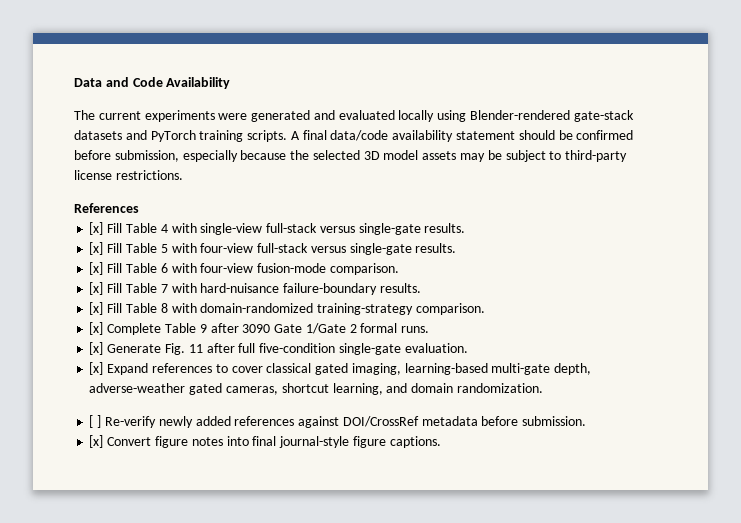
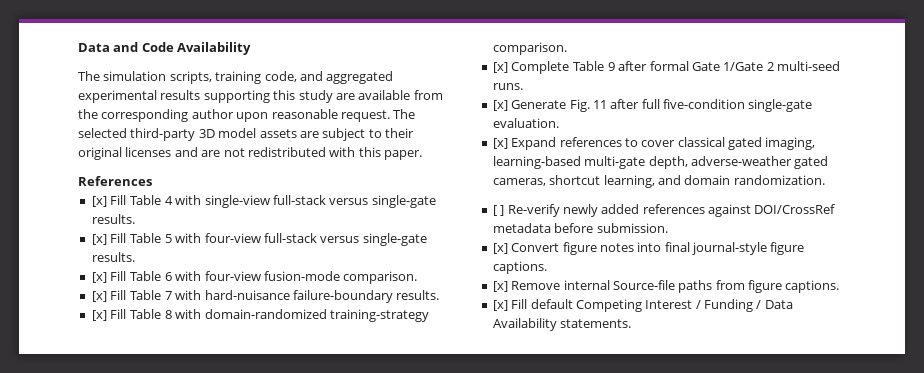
[98,110,634,122] [74,130,634,142] [74,150,628,162] [74,170,183,180] current experiments were generated and evaluated locally using Blender-rendered gate-stack datasets and PyTorch training scripts. A final data/code availability statement should be confirmed before submission, especially because the selected 3D model assets may be subject to third-party license restrictions. -> [103,71,394,84] [78,90,443,103] [78,109,416,122] [78,128,414,141] [78,147,422,160] simulation scripts, training code, and aggregated experimental results supporting this study are available from the corresponding author upon reasonable request. The selected third-party 3D model assets are subject to their original licenses and are not redistributed with this paper.
[242,324,271,333] 3090 -> [649,61,689,71] formal
[360,323,398,333] formal -> [777,61,841,71] multi-seed
(441, 442) none -> [492,280,840,293] [492,299,793,312] [492,318,632,331] // [x] Remove internal Source-file paths from figure captions. // [x] Fill default Competing Interest / Funding / Data Availability statements.

